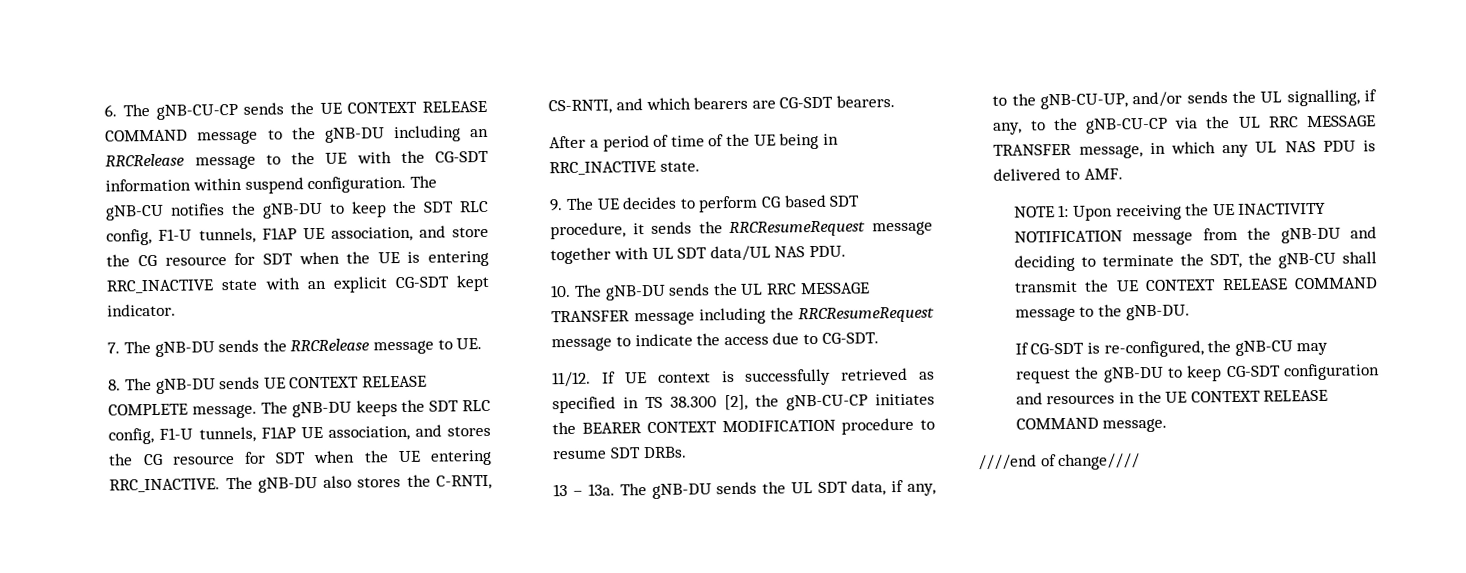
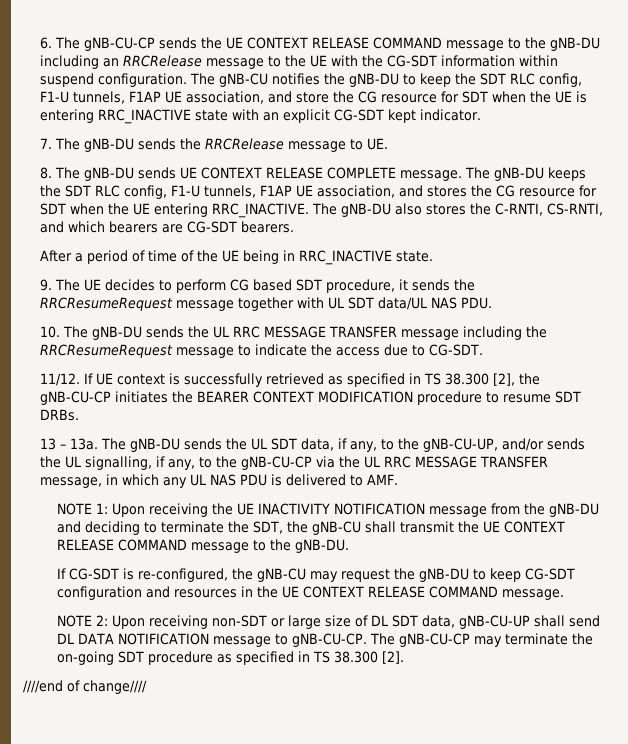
(1168, 425) none -> [57,615,601,629] [57,633,594,647] [57,651,405,665] // NOTE 2: Upon receiving non-SDT or large size of DL SDT data, gNB-CU-UP shall send DL DATA NOTIFICATION message to gNB-CU-CP. The gNB-CU-CP may terminate the on-going SDT procedure as specified in TS 38.300 [2].

